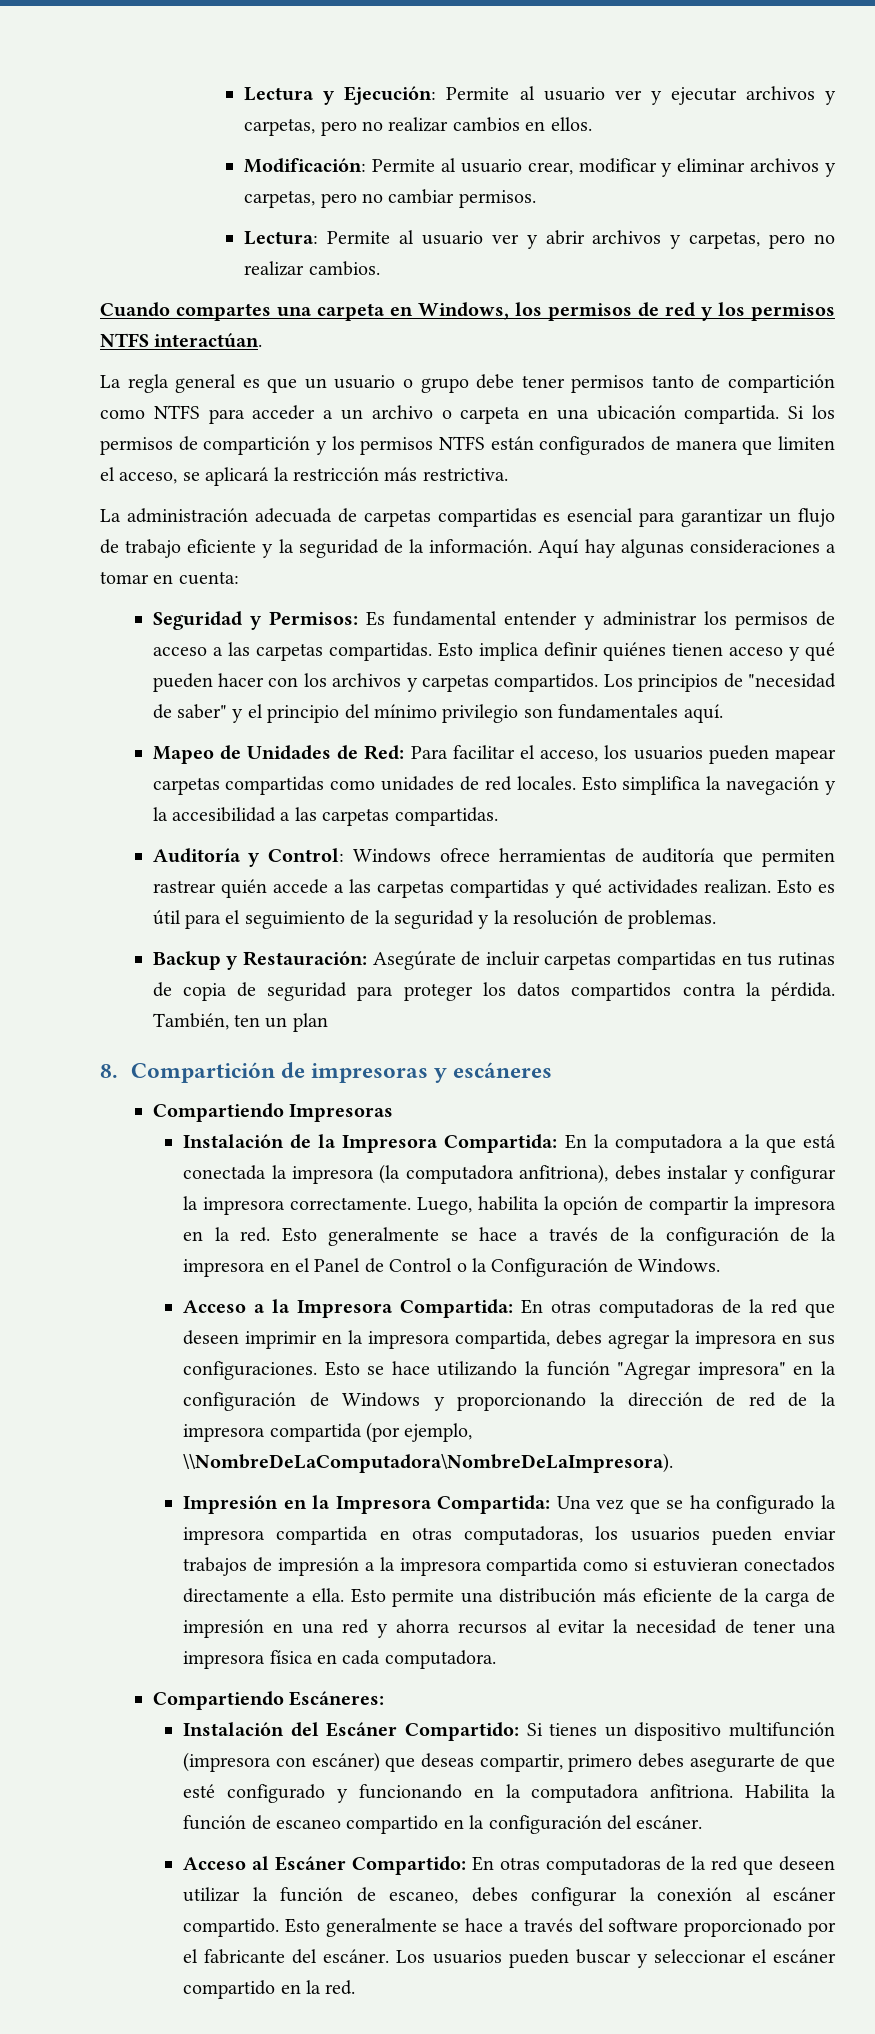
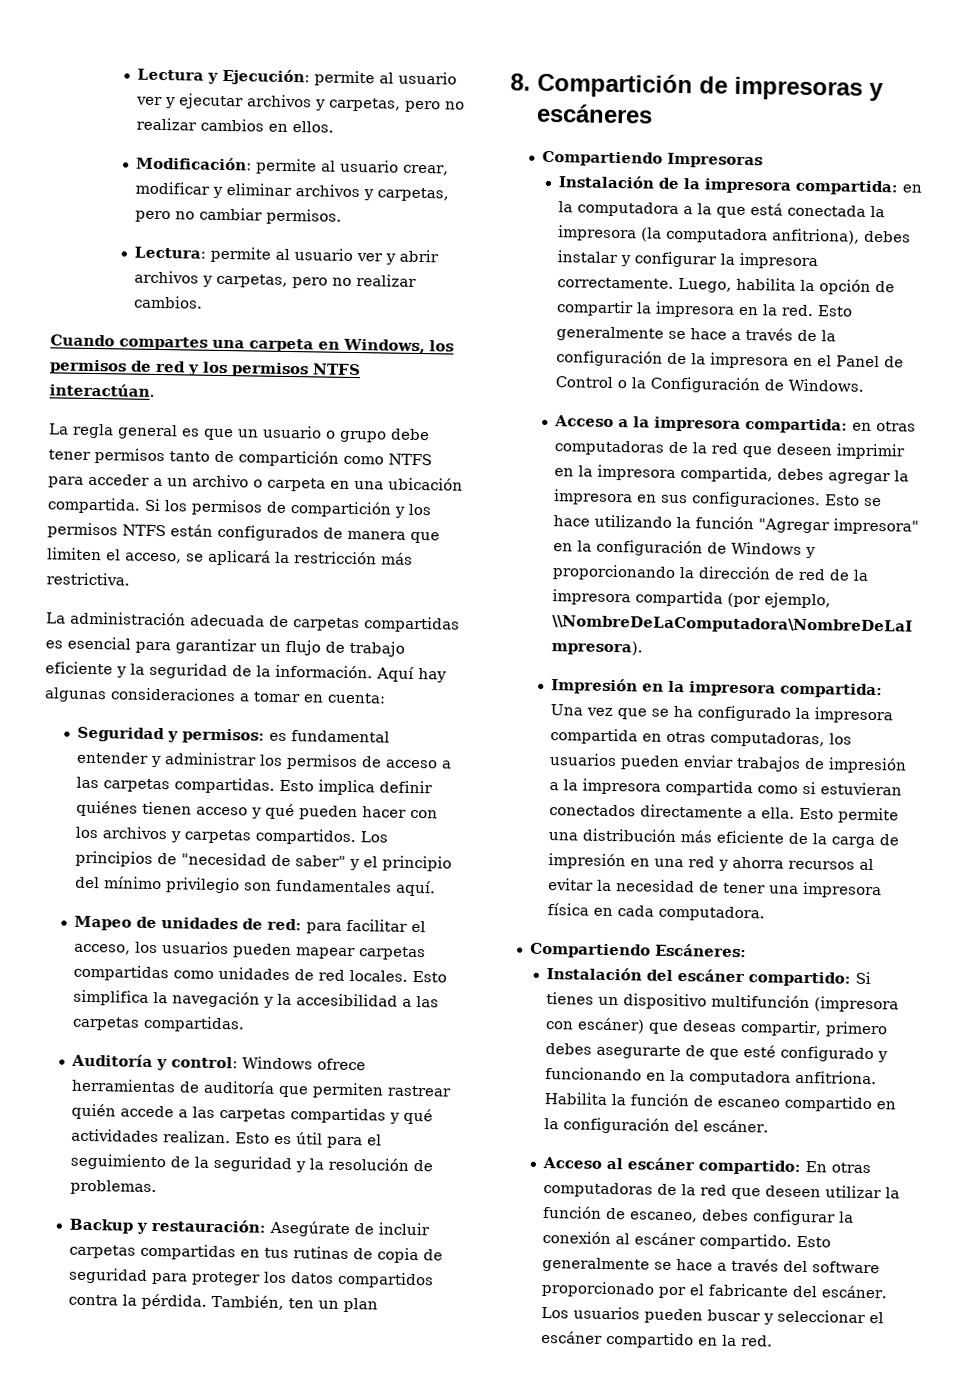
[446,87,510,100] Permite -> [314,70,376,87] permite
[372,159,436,172] Permite -> [256,158,318,175] permite
[327,231,391,244] Permite -> [210,246,272,263] permite
[268,611,385,626] Permisos: Es -> [181,728,287,744] permisos: es
[246,745,448,760] Unidades de Red: Para -> [160,917,342,934] unidades de red: para
[268,848,345,862] Control: -> [170,1056,238,1069] control:
[242,951,367,966] Restauración: -> [150,1218,266,1233] restauración:
[342,1134,587,1153] Impresora Compartida: En -> [703,178,922,196] impresora compartida: en
[297,1299,544,1318] Impresora Compartida: En -> [653,416,872,434] impresora compartida: en
[335,1495,551,1514] Impresora Compartida: -> [688,681,883,699] impresora compartida:
[326,1722,519,1741] Escáner Compartido: -> [676,969,851,987] escáner compartido:
[274,1856,466,1875] Escáner Compartido: -> [626,1157,801,1175] escáner compartido:

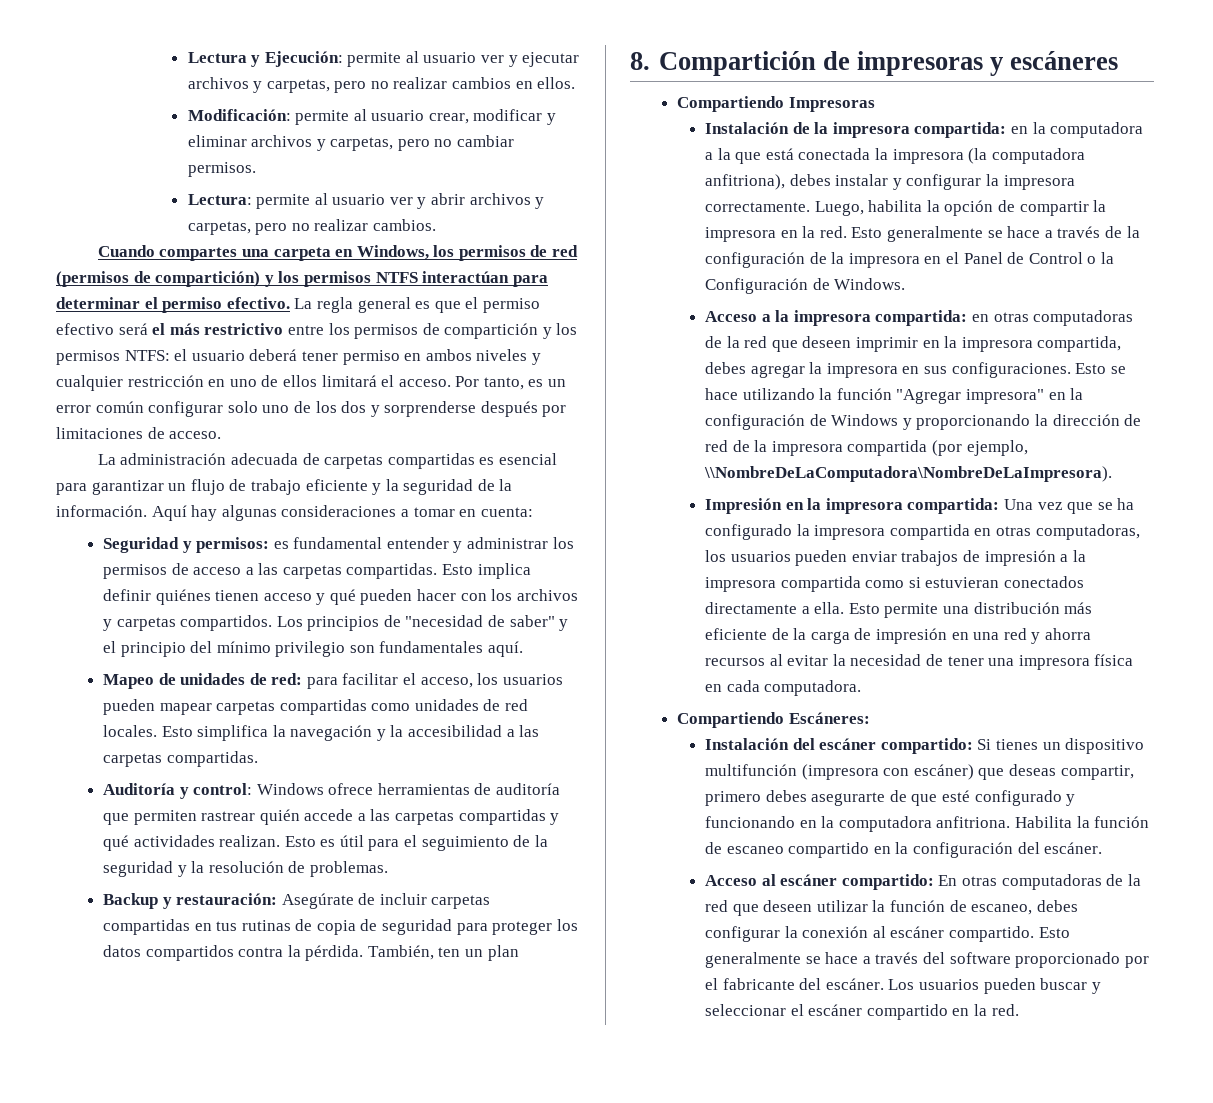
[187,361,361,378] [49,383,155,397] y los permisos NTFS interactúan. // -> [56,271,548,287] [56,297,290,313] (permisos de compartición) y los permisos NTFS interactúan para determinar el permiso efectivo.
[237,425,430,443] [48,448,432,467] [48,473,463,492] [47,497,161,514] un usuario o grupo debe tener permisos tanto de compartición como NTFS para acceder a un archivo o carpeta en una ubicación compartida. Si -> [465,297,540,313] [56,323,324,335] el permiso efectivo será el más restrictivo entre
[122,524,440,544] [47,547,413,566] [46,572,130,586] NTFS están configurados de manera que limiten el acceso, se aplicará la restricción más restrictiva. -> [124,349,541,365] [56,375,567,391] [56,401,567,417] [56,427,222,439] NTFS: el usuario deberá tener permiso en ambos niveles y cualquier restricción en uno de ellos limitará el acceso. Por tanto, es un error común configurar solo uno de los dos y sorprenderse después por limitaciones de acceso.

